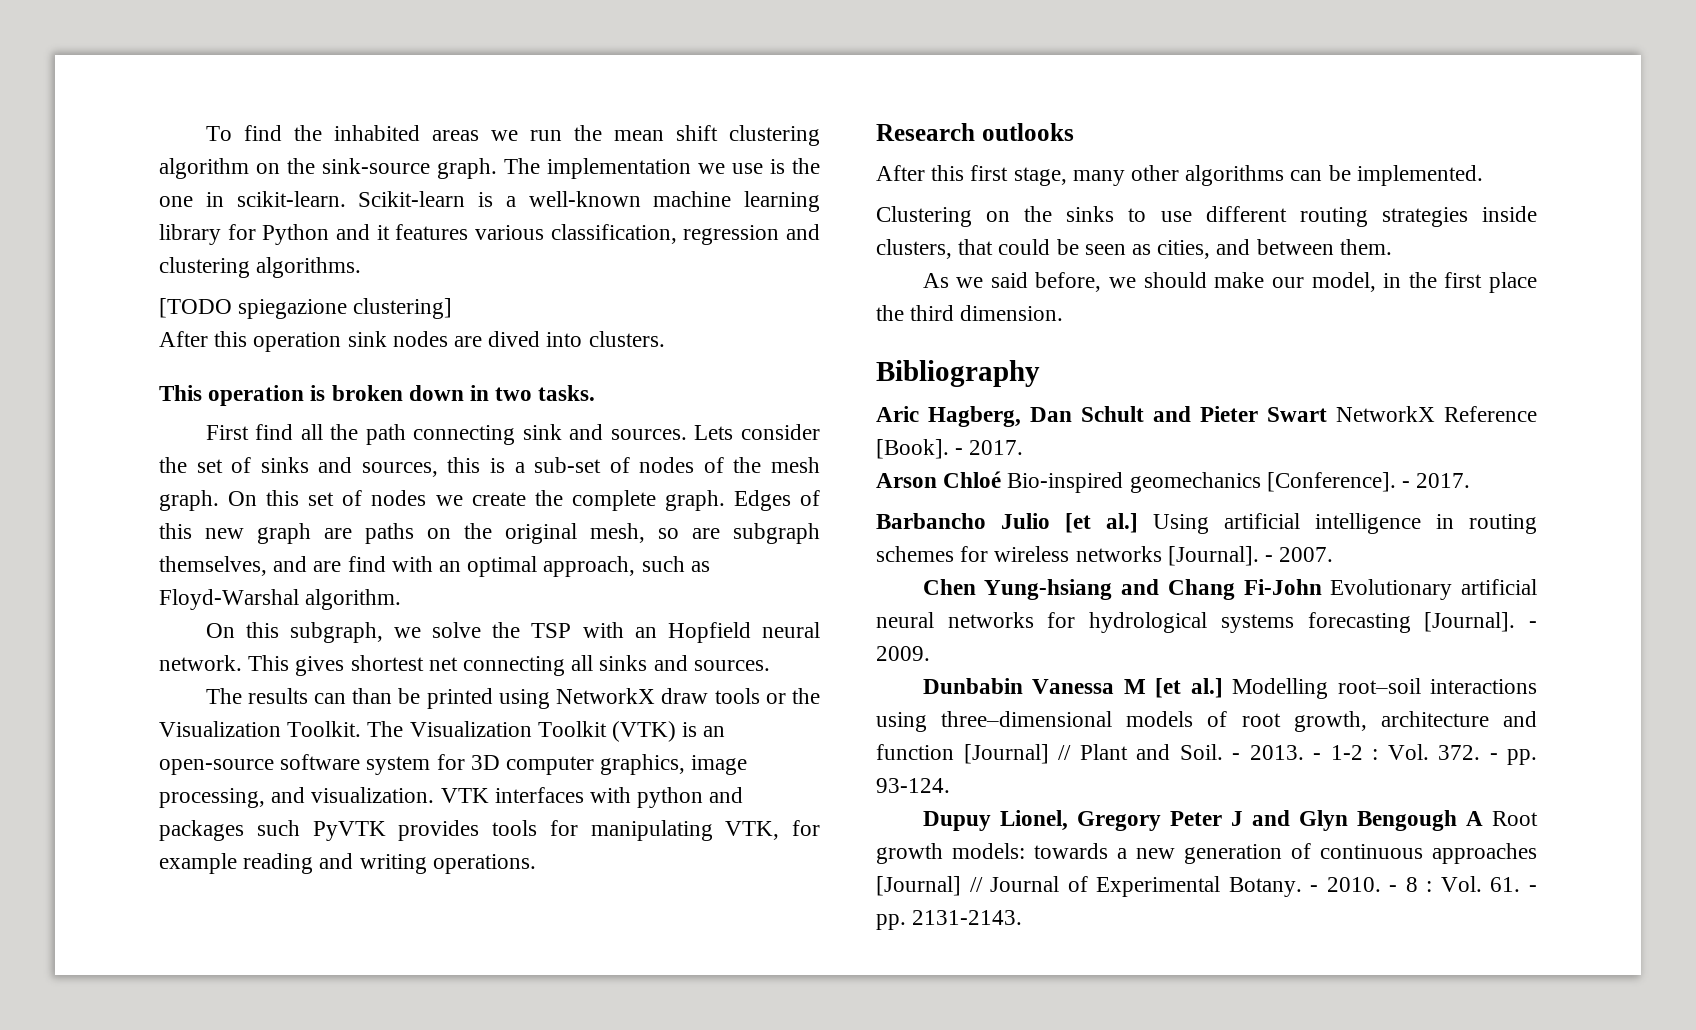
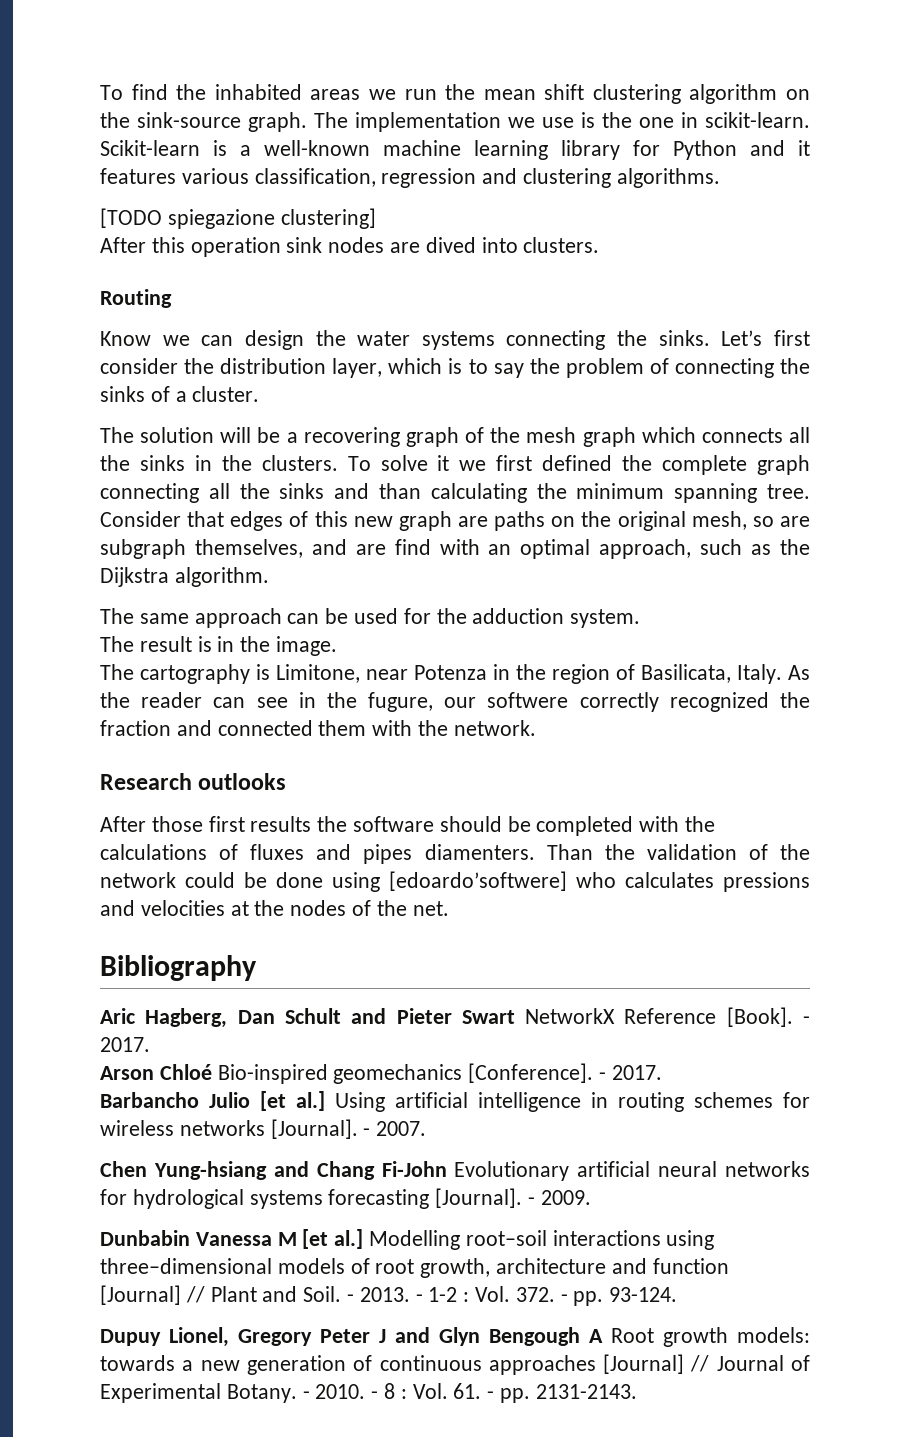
[159,385,596,406] [205,424,820,445] [159,457,820,477] [159,490,791,511] This operation is broken down in two tasks. // First find all the path connecting sink and sources. Lets consider the set of sinks and sources, this is a sub-set of nodes of the mesh graph. On this set of nodes we create the complete graph. Edges -> [100,289,172,308] [100,330,810,350] [100,358,810,378] [100,386,260,402] [100,427,810,447] [100,455,810,475] [100,483,810,503] [100,511,284,531] Routing // Know we can design the water systems connecting the sinks. Let’s first consider the distribution layer, which is to say the problem of connecting the sinks of a cluster. // The solution will be a recovering graph of the mesh graph which connects all the sinks in the clusters. To solve it we first defined the complete graph connecting all the sinks and than calculating the minimum spanning tree. Consider that edges
[159,589,299,610] Floyd-Warshal -> [780,539,811,555] [100,567,169,587] the Dijkstra
[205,622,821,643] [159,655,770,676] [205,688,820,709] [159,721,726,742] [159,754,748,775] [159,787,744,808] [159,820,820,841] [159,853,536,874] [876,123,1074,141] [876,165,1483,186] [876,206,1537,227] [876,239,1392,259] [922,272,1537,293] [876,305,1064,321] On this subgraph, we solve the TSP with an Hopfield neural network. This gives shortest net connecting all sinks and sources. // The results can than be printed using NetworkX draw tools or the Visualization Toolkit. The Visualization Toolkit (VTK) is an open-source software system for 3D computer graphics, image processing, and visualization. VTK interfaces with python and packages such PyVTK provides tools for manipulating VTK, for example reading and writing operations. // Research outlooks // After this first stage, many other algorithms can be implemented. // Clustering on the sinks to use different routing strategies inside clusters, that could be seen as cities, and between them. // As we said before, we should make our model, in the first place the third dimension. -> [100,608,641,628] [100,636,338,656] [100,664,810,684] [100,692,810,712] [100,720,536,736] [100,773,287,790] [100,816,716,836] [100,844,811,864] [100,871,810,892] [100,900,449,916] The same approach can be used for the adduction system. // The result is in the image. // The cartography is Limitone, near Potenza in the region of Basilicata, Italy. As the reader can see in the fugure, our softwere correctly recognized the fraction and connected them with the network. // Research outlooks // After those first results the software should be completed with the calculations of fluxes and pipes diamenters. Than the validation of the network could be done using [edoardo’softwere] who calculates pressions and velocities at the nodes of the net.

